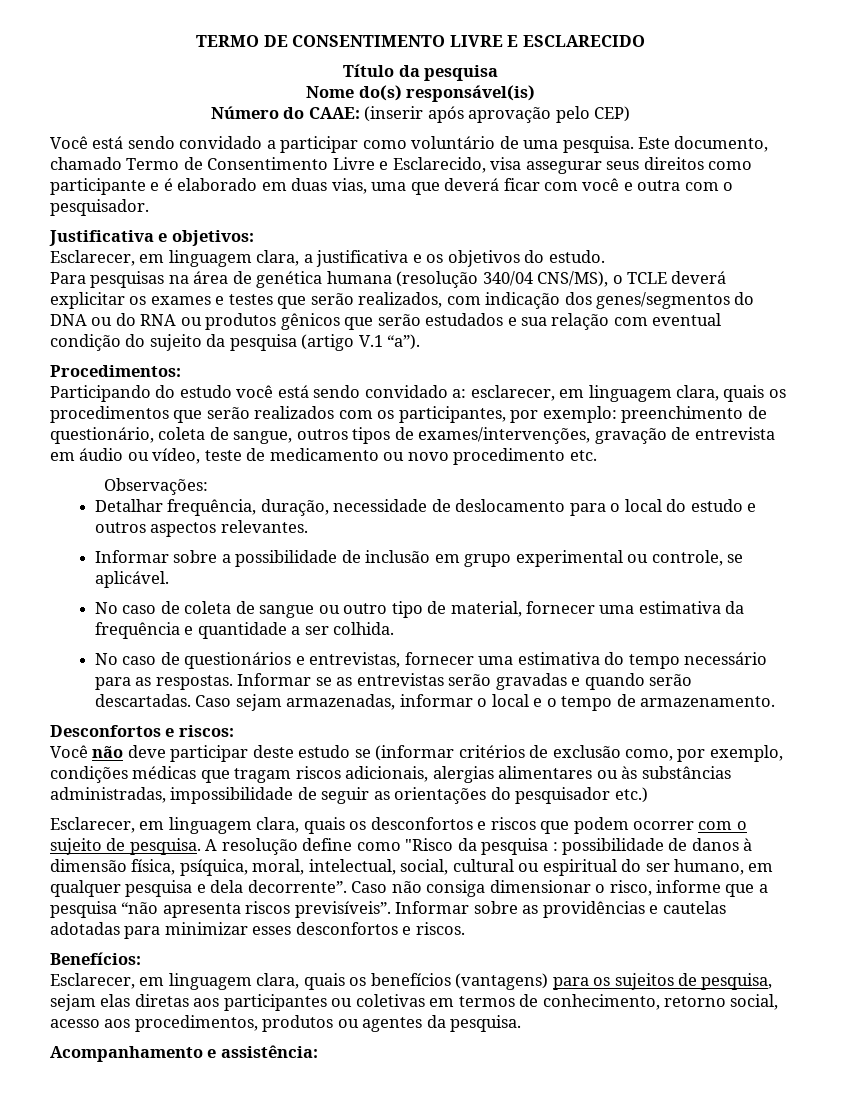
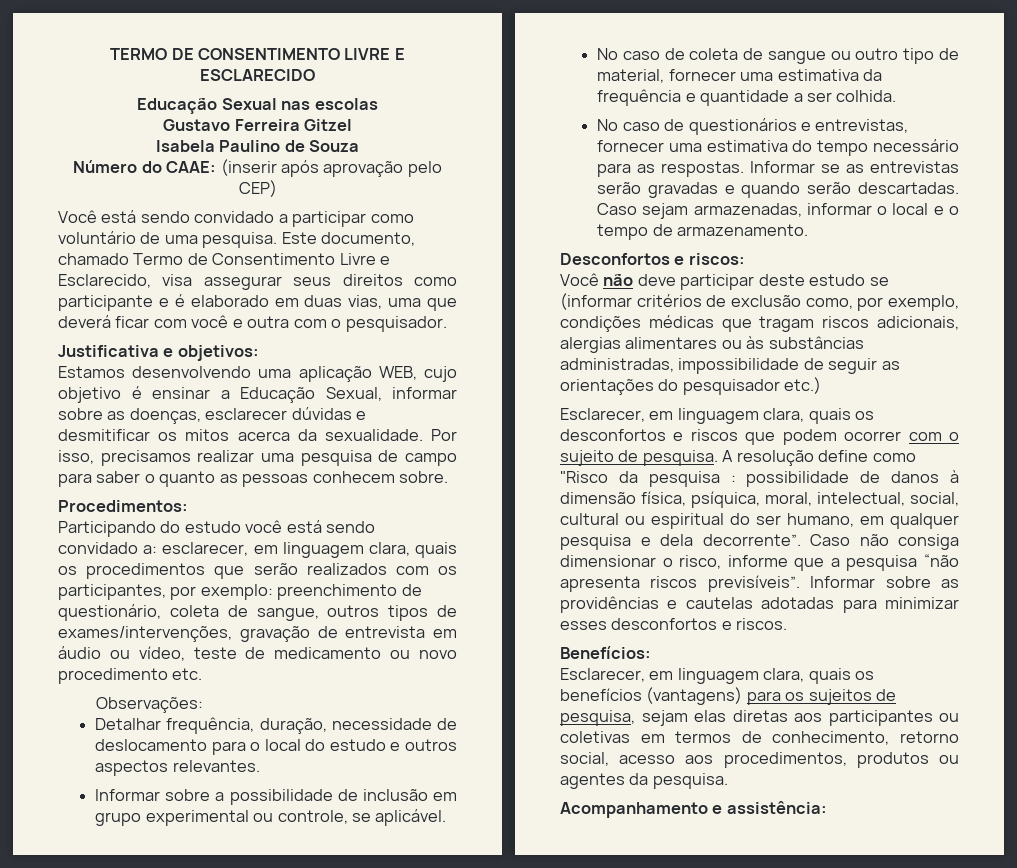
[343,64,498,81] [306,85,535,102] Título da pesquisa // Nome do(s) responsável(is) -> [137,98,378,114] [163,119,352,131] [155,140,360,152] Educação Sexual nas escolas // Gustavo Ferreira Gitzel // Isabela Paulino de Souza
[50,250,605,267] [50,271,727,288] [50,292,755,309] [50,313,722,330] [50,334,421,351] Esclarecer, em linguagem clara, a justificativa e os objetivos do estudo. // Para pesquisas na área de genética humana (resolução 340/04 CNS/MS), o TCLE deverá explicitar os exames e testes que serão realizados, com indicação dos genes/segmentos do DNA ou do RNA ou produtos gênicos que serão estudados e sua relação com eventual condição do sujeito da pesquisa (artigo V.1 “a”). -> [58,366,457,382] [58,386,457,403] [58,407,367,424] [58,429,457,441] [58,450,457,466] [58,471,449,487] Estamos desenvolvendo uma aplicação WEB, cujo objetivo é ensinar a Educação Sexual, informar sobre as doenças, esclarecer dúvidas e desmitificar os mitos acerca da sexualidade. Por isso, precisamos realizar uma pesquisa de campo para saber o quanto as pessoas conhecem sobre.

